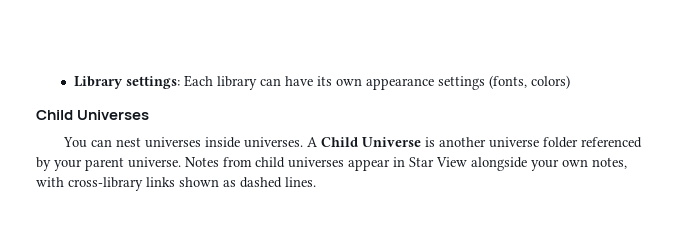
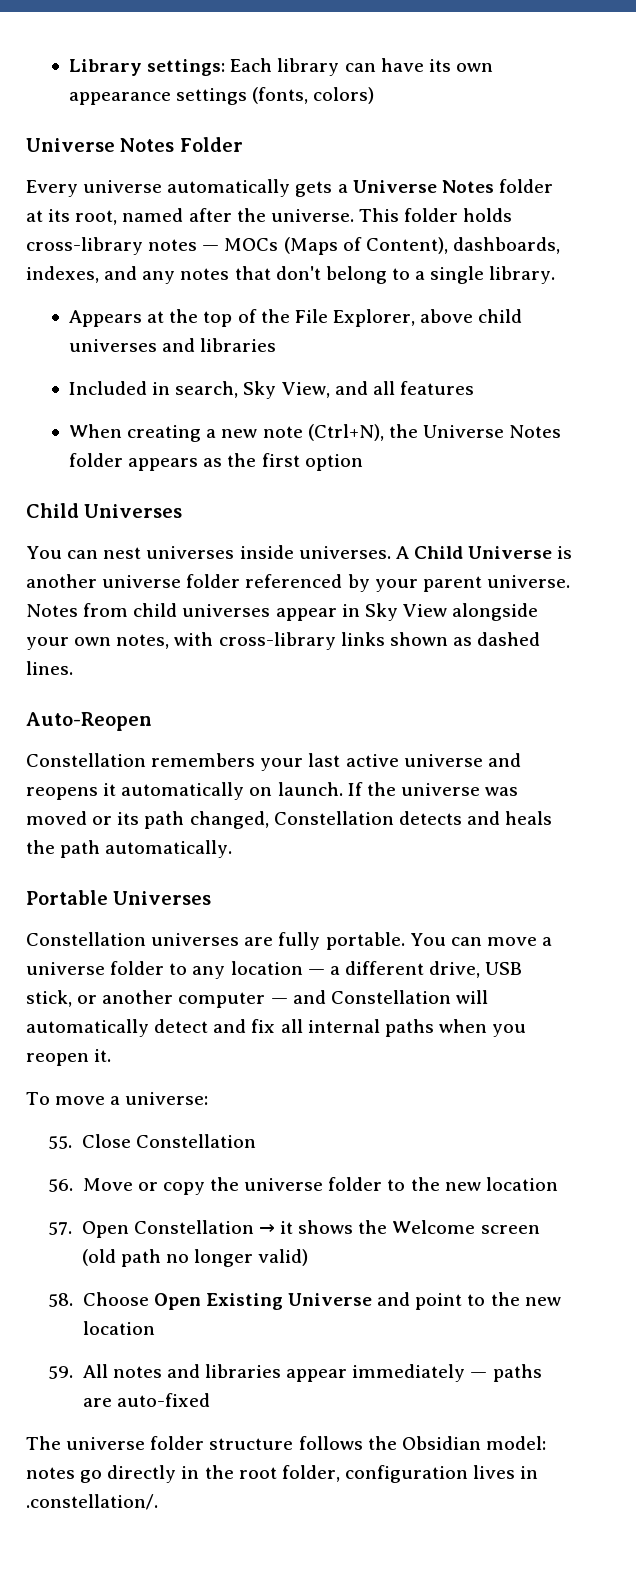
(571, 82) none -> [26,137,243,152] [26,179,553,197] [26,208,513,225] [26,237,560,255] [26,266,556,284] [69,309,523,327] [69,338,277,352] [69,381,474,399] [69,424,562,442] [69,453,363,471] // Universe Notes Folder // Every universe automatically gets a Universe Notes folder at its root, named after the universe. This folder holds cross-library notes — MOCs (Maps of Content), dashboards, indexes, and any notes that don't belong to a single library. // Appears at the top of the File Explorer, above child universes and libraries // Included in search, Sky View, and all features // When creating a new note (Ctrl+N), the Universe Notes folder appears as the first option
[409,157,434,167] Star -> [364,603,398,621] Sky
(316, 182) none -> [26,712,152,731] [26,753,521,771] [26,782,519,800] [26,811,553,829] [26,840,233,858] [26,890,212,905] [26,932,553,950] [26,961,523,979] [26,990,488,1008] [26,1019,527,1037] [26,1049,112,1066] [26,1092,209,1105] [48,1134,256,1149] [48,1177,558,1195] [48,1220,540,1238] [81,1249,309,1267] [48,1292,561,1310] [82,1321,155,1335] [48,1364,542,1382] [82,1393,210,1407] [26,1436,546,1450] [26,1465,539,1483] [26,1494,158,1510] // Auto-Reopen // Constellation remembers your last active universe and reopens it automatically on launch. If the universe was moved or its path changed, Constellation detects and heals the path automatically. // Portable Universes // Constellation universes are fully portable. You can move a universe folder to any location — a different drive, USB stick, or another computer — and Constellation will automatically detect and fix all internal paths when you reopen it. // To move a universe: // 55. Close Constellation // 56. Move or copy the universe folder to the new location // 57. Open Constellation → it shows the Welcome screen (old path no longer valid) // 58. Choose Open Existing Universe and point to the new location // 59. All notes and libraries appear immediately — paths are auto-fixed // The universe folder structure follows the Obsidian model: notes go directly in the root folder, configuration lives in .constellation/.

